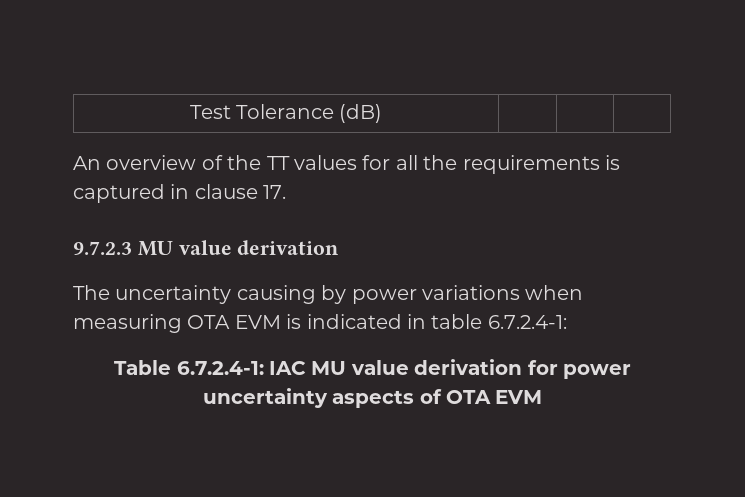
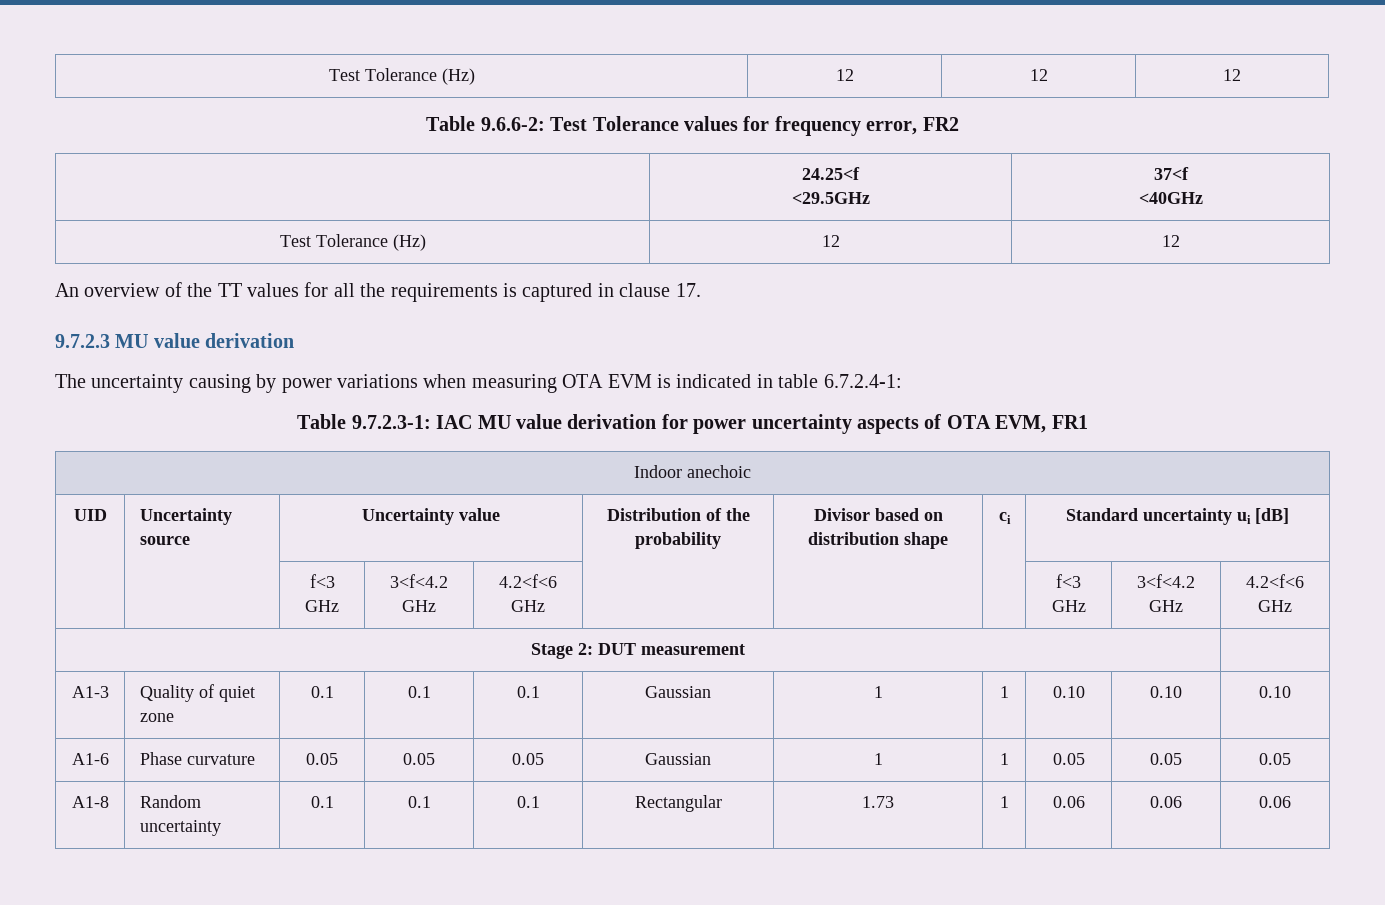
[189,104,383,123] Test Tolerance (dB) | | | -> [328,68,475,85] [835,69,854,81] [1029,69,1048,81] [1223,69,1241,81] [426,116,959,136] [802,167,860,180] [791,192,870,204] [1153,167,1189,180] [1138,192,1203,204] [279,234,426,251] [821,235,840,247] [1161,235,1180,247] Test Tolerance (Hz) | 12 | 12 | 12 // Table 9.6.6-2: Test Tolerance values for frequency error, FR2 // | 24.25<f // <29.5GHz | 37<f // <40GHz // Test Tolerance (Hz) | 12 | 12
[176,361,264,375] 6.7.2.4-1: -> [351,415,431,429] 9.7.2.3-1:
[495,390,543,404] EVM -> [995,415,1088,433] [634,465,751,478] [73,509,107,521] [139,508,232,525] [139,536,190,545] [362,508,500,525] [606,508,750,521] [635,532,721,549] [813,508,943,521] [808,532,948,549] [998,512,1011,524] [1066,508,1289,525] [309,574,335,588] [305,600,339,612] [390,574,448,588] [402,600,436,612] [499,574,557,588] [511,600,545,612] [1056,574,1081,588] [1051,600,1086,612] [1137,574,1195,588] [1149,600,1183,612] [1246,574,1304,588] [1258,600,1292,612] [531,643,745,659] [71,686,109,698] [139,684,255,702] [139,713,174,722] [310,686,334,698] [407,686,431,698] [516,686,540,698] [645,686,711,698] [873,686,883,698] [999,686,1009,698] [1052,686,1085,698] [1150,686,1182,698] [1259,686,1291,698] [71,753,109,765] [139,752,255,765] [306,753,338,765] [403,753,435,765] [512,753,544,765] [645,753,711,765] [873,753,883,765] [999,753,1009,765] [1052,753,1085,765] [1150,753,1182,765] [1259,753,1291,765] [71,796,109,808] [139,795,201,808] [139,820,221,836] [310,796,334,808] [407,796,431,808] [516,796,540,808] [634,795,722,812] [862,796,894,808] [999,796,1009,808] [1052,796,1085,808] [1150,796,1182,808] [1259,796,1291,808] EVM, FR1 // Indoor anechoic // UID | Uncertainty source | Uncertainty value | Distribution of the probability | Divisor based on distribution shape | ci | Standard uncertainty ui [dB] // | | f<3 GHz | 3<f<4.2 GHz | 4.2<f<6 GHz | | | | f<3 GHz | 3<f<4.2 GHz | 4.2<f<6 GHz // Stage 2: DUT measurement | // A1-3 | Quality of quiet zone | 0.1 | 0.1 | 0.1 | Gaussian | 1 | 1 | 0.10 | 0.10 | 0.10 // A1-6 | Phase curvature | 0.05 | 0.05 | 0.05 | Gaussian | 1 | 1 | 0.05 | 0.05 | 0.05 // A1-8 | Random uncertainty | 0.1 | 0.1 | 0.1 | Rectangular | 1.73 | 1 | 0.06 | 0.06 | 0.06

